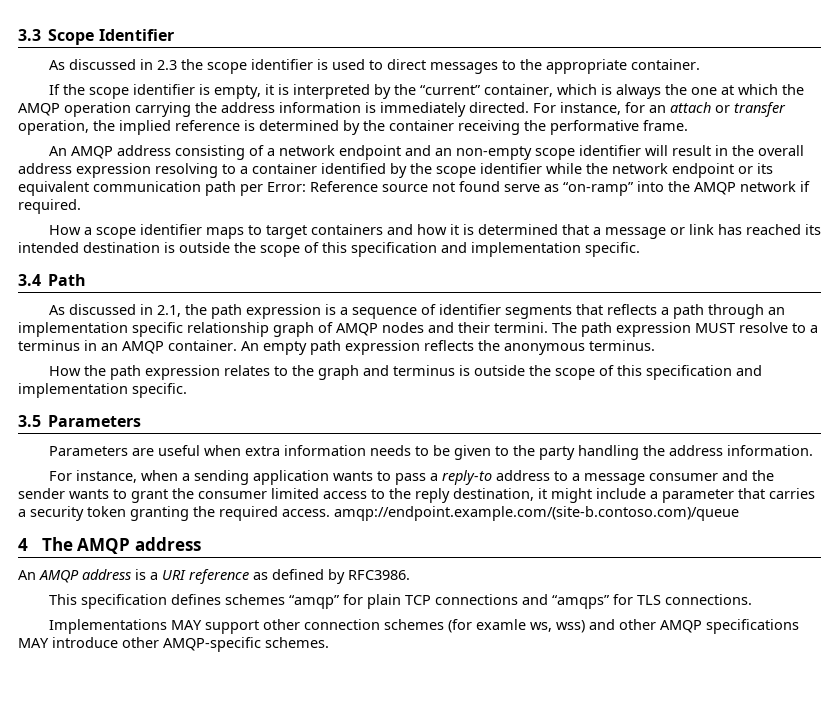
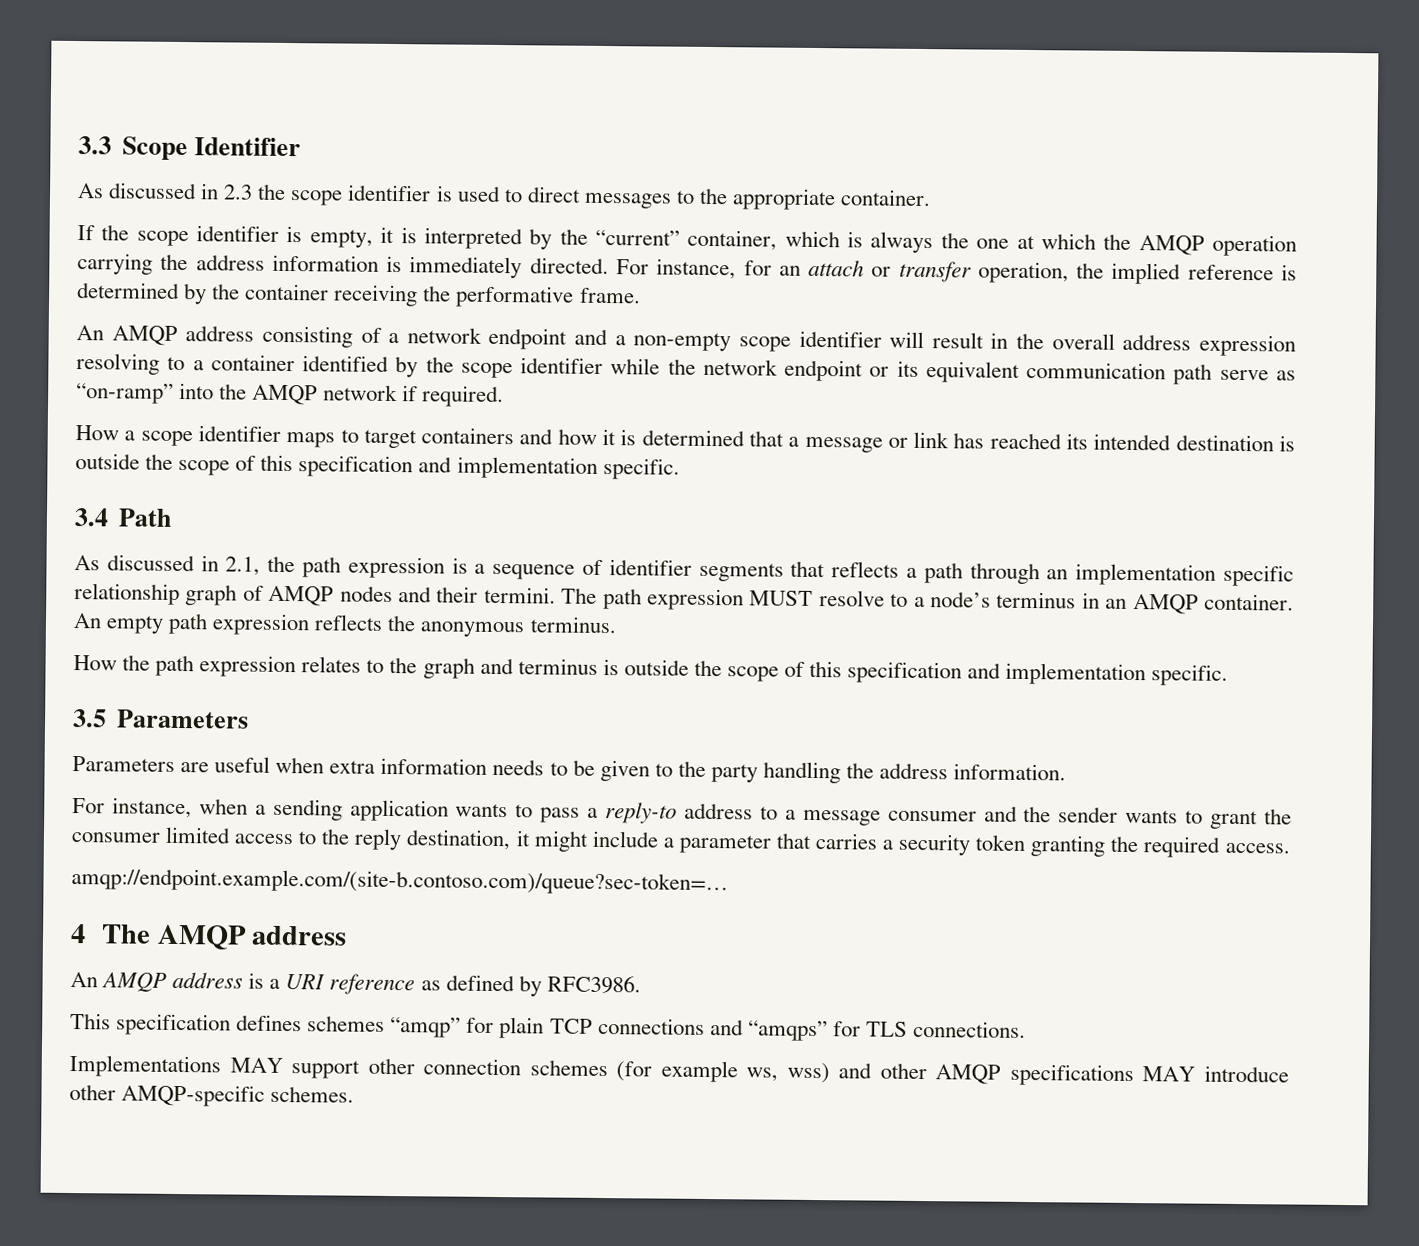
[434,148,452,156] an -> [614,335,626,346] a
[240,181,500,196] per Error: Reference source not found -> (1213, 374) none
(818, 329) none -> [929,591,991,608] node’s
[334,506,739,521] amqp://endpoint.example.com/(site-b.contoso.com)/queue -> [71,867,729,896] // amqp://endpoint.example.com/(site-b.contoso.com)/queue?sec-token=…
[475,619,526,630] examle -> [660,1060,738,1083] example

